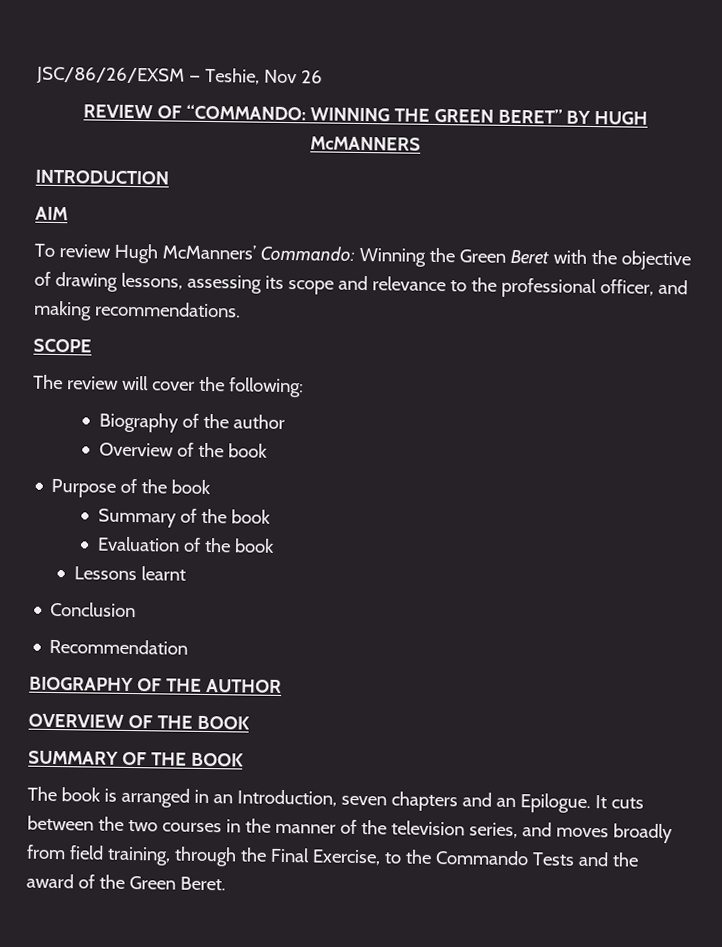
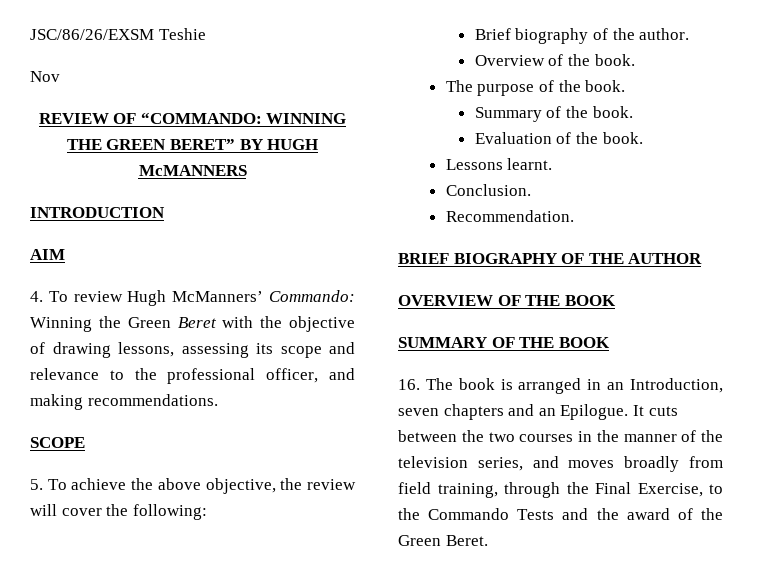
[188,67,260,85] — Teshie, -> [158,28,206,40] Teshie //
[300,70,323,84] 26 -> (60, 76) none
(68, 213) none -> [30,291,43,302] 4.
[33,374,63,390] The -> [30,478,303,494] 5. To achieve the above objective, the
[98,412,285,433] Biography of the author -> [474,28,690,44] Brief biography of the author.
[227,443,268,458] [51,478,212,498] book // Purpose of the book -> [594,54,635,66] [445,80,626,96] book. // The purpose of the book.
[230,509,271,524] book -> [592,106,633,118] book.
[233,538,275,553] book -> [602,132,643,144] book.
[140,566,186,581] [50,601,137,618] [49,638,189,655] learnt // Conclusion // Recommendation // -> [507,158,553,170] [445,184,531,196] [445,210,574,222] [398,253,449,264] learnt. // Conclusion. // Recommendation. // BRIEF
(244, 759) none -> [398,379,420,390] 16.

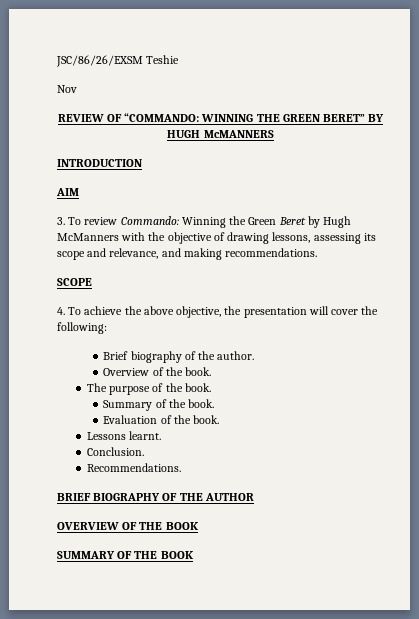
[30,291,43,302] 4. -> [57,217,65,225] 3.
[127,290,264,306] Hugh McManners’ -> (118, 221) none
(217, 322) none -> [307,216,352,228] [57,233,119,241] by Hugh McManners
[30,368,319,384] relevance to the professional officer, -> [109,248,159,259] relevance,
[30,479,43,490] 5. -> [57,307,65,315] 4.
[307,479,356,490] review -> [243,307,307,318] presentation
[445,210,574,222] Recommendation. -> [86,463,181,472] Recommendations.
[398,378,723,394] [398,404,678,420] [398,430,723,442] [398,456,723,472] [398,482,723,498] [398,508,723,520] [398,535,488,546] // 16. The book is arranged in an Introduction, seven chapters and an Epilogue. It cuts between the two courses in the manner of the television series, and moves broadly from field training, through the Final Exercise, to the Commando Tests and the award of the Green Beret. -> (194, 555) none

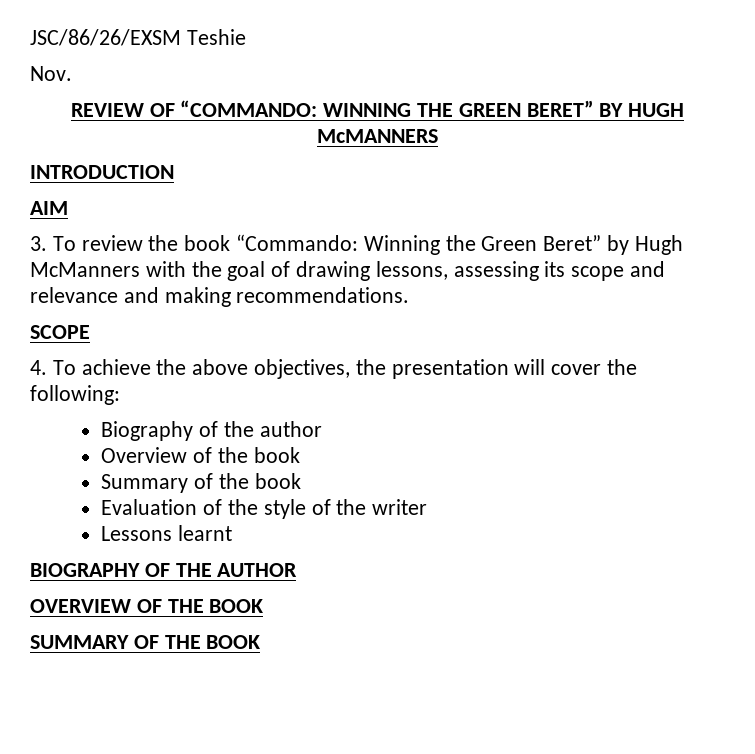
[57,85,77,93] Nov -> [30,66,72,81] Nov.
[120,216,179,225] Commando: -> [148,234,359,251] the book “Commando:
[278,217,306,225] Beret -> [543,235,602,251] Beret”
[167,232,212,244] objective -> [227,261,266,281] goal
[109,248,159,259] relevance, -> [30,287,118,303] relevance
[176,306,222,318] objective, -> [254,359,351,379] objectives,
[103,351,255,363] Brief biography of the author. -> [101,421,322,441] Biography of the author
[185,367,212,376] [86,383,211,395] book. // The purpose of the book. -> [253,447,300,463] book
[188,399,215,408] book. -> [254,473,301,489] book
[193,415,220,424] [86,431,162,440] [86,447,144,456] [86,463,181,472] [57,493,91,501] book. // Lessons learnt. // Conclusion. // Recommendations. // BRIEF -> [263,499,428,519] [101,525,233,541] style of the writer // Lessons learnt //

